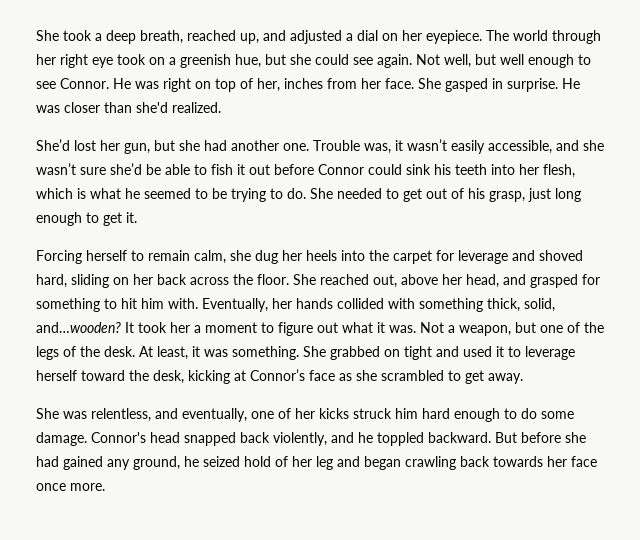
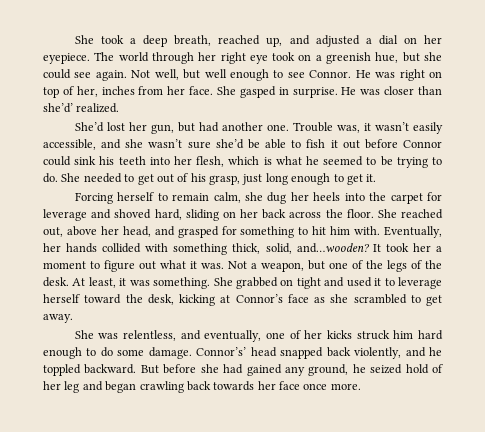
[136,102,168,113] she'd -> [43,103,73,113] she’d’
[179,140,200,151] she -> (195, 127) none
[91,432,146,443] Connor's -> [196,347,247,356] Connor’s’

